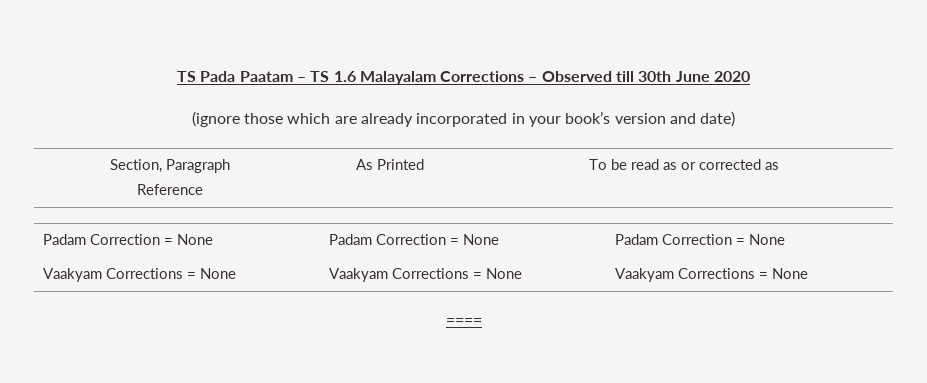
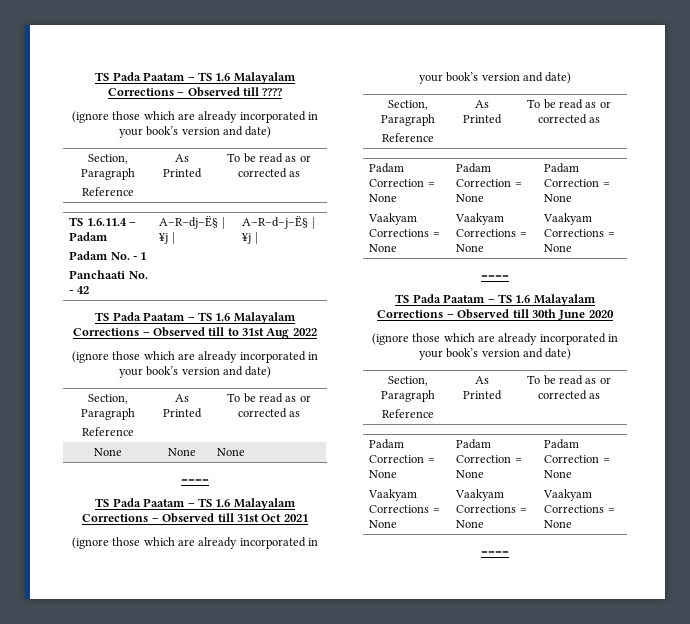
(635, 76) none -> [262,88,283,96] [71,111,319,123] [118,126,272,138] [87,154,128,164] [80,168,135,180] [81,187,134,196] [174,154,189,162] [162,168,202,178] [227,153,311,163] [237,168,301,178] [69,217,136,226] [69,232,109,241] [69,251,147,260] [69,270,148,279] [69,286,89,294] [159,216,225,229] [158,232,175,244] [242,216,315,229] [241,232,258,244] [95,312,296,324] [73,327,317,339] [71,351,319,363] [118,366,272,378] [87,394,128,404] [80,408,135,420] [81,427,134,436] [174,394,189,402] [162,408,202,418] [227,393,311,403] [237,408,301,418] [93,448,122,456] [167,448,196,456] [217,448,246,456] [181,479,209,483] [95,498,296,510] [82,513,308,523] [71,537,319,549] [418,72,572,84] [387,100,428,110] [380,114,435,126] [381,133,434,142] [474,100,489,108] [462,114,502,124] [527,99,611,109] [537,114,601,124] [369,163,405,173] [369,179,435,187] [369,194,398,202] [368,213,418,225] [369,229,440,237] [369,244,398,252] [456,163,492,173] [456,179,522,187] [456,194,485,202] [455,213,505,225] [456,229,527,237] [456,244,485,252] [544,163,580,173] [544,179,610,187] [544,194,573,202] [543,213,593,225] [544,229,615,237] [544,244,573,252] [481,275,509,279] [395,294,596,306] [377,309,529,319] ???? // (ignore those which are already incorporated in your book’s version and date) // Section, Paragraph // Reference | As Printed | To be read as or corrected as // TS 1.6.11.4 – Padam // Padam No. - 1 // Panchaati No. - 42 | A–R–dj–Ë§ | ¥j | | A–R–d–j–Ë§ | ¥j | // TS Pada Paatam – TS 1.6 Malayalam Corrections – Observed till to 31st Aug 2022 // (ignore those which are already incorporated in your book’s version and date) // Section, Paragraph // Reference | As Printed | To be read as or corrected as // None | None | None // ==== // TS Pada Paatam – TS 1.6 Malayalam Corrections – Observed till 31st Oct 2021 // (ignore those which are already incorporated in your book’s version and date) // Section, Paragraph // Reference | As Printed | To be read as or corrected as // Padam Correction = None // Vaakyam Corrections = None | Padam Correction = None // Vaakyam Corrections = None | Padam Correction = None // Vaakyam Corrections = None // ==== // TS Pada Paatam – TS 1.6 Malayalam Corrections – Observed till

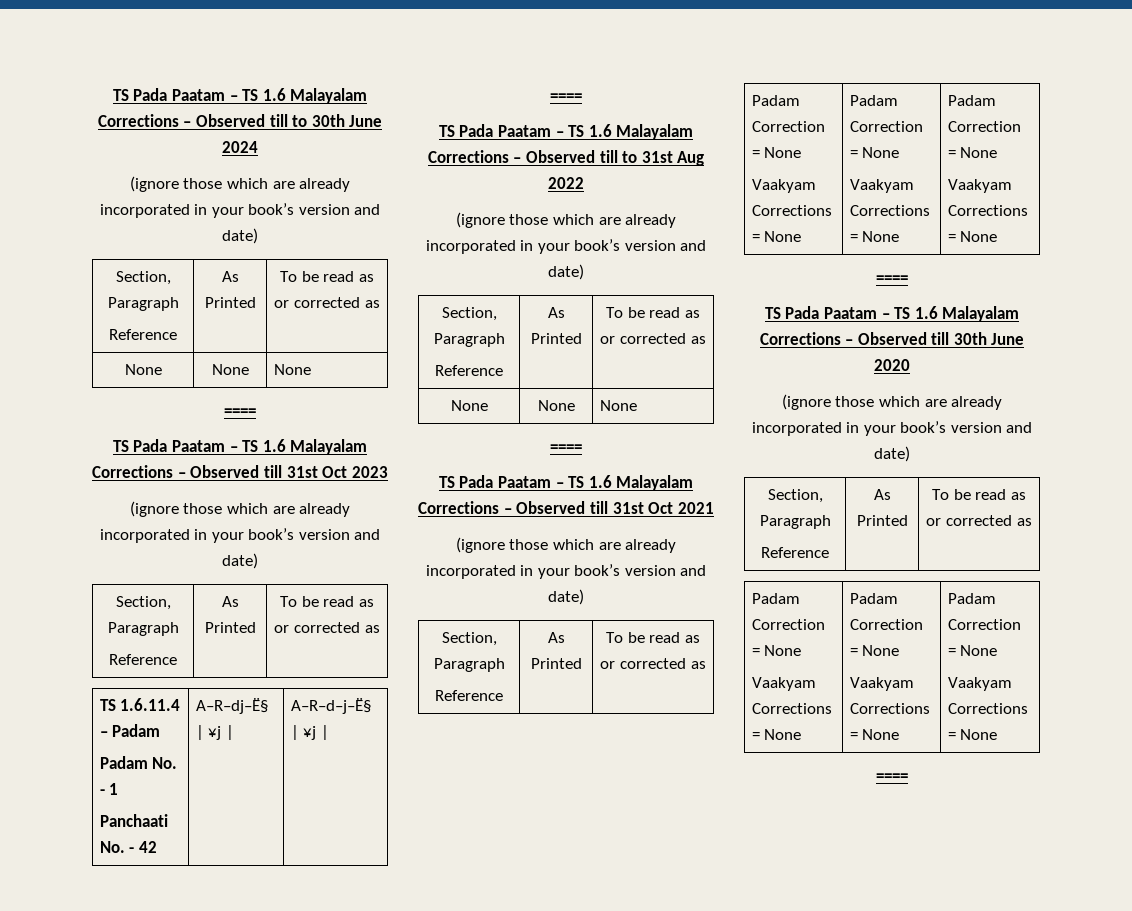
[262,88,283,96] ???? -> [292,114,383,127] [222,141,258,153] [129,176,351,192] [99,203,381,218] [222,228,258,244] [115,271,171,285] [107,297,179,311] [109,329,177,340] [221,271,239,282] [204,297,256,308] [280,271,374,282] [274,297,380,308] [124,364,162,375] [211,364,249,375] [273,364,311,375] [224,408,256,416] [112,439,368,455] [92,465,388,478] to 30th June 2024 // (ignore those which are already incorporated in your book’s version and date) // Section, Paragraph // Reference | As Printed | To be read as or corrected as // None | None | None // ==== // TS Pada Paatam – TS 1.6 Malayalam Corrections – Observed till 31st Oct 2023
(258, 238) none -> [550,93,582,101] // ====

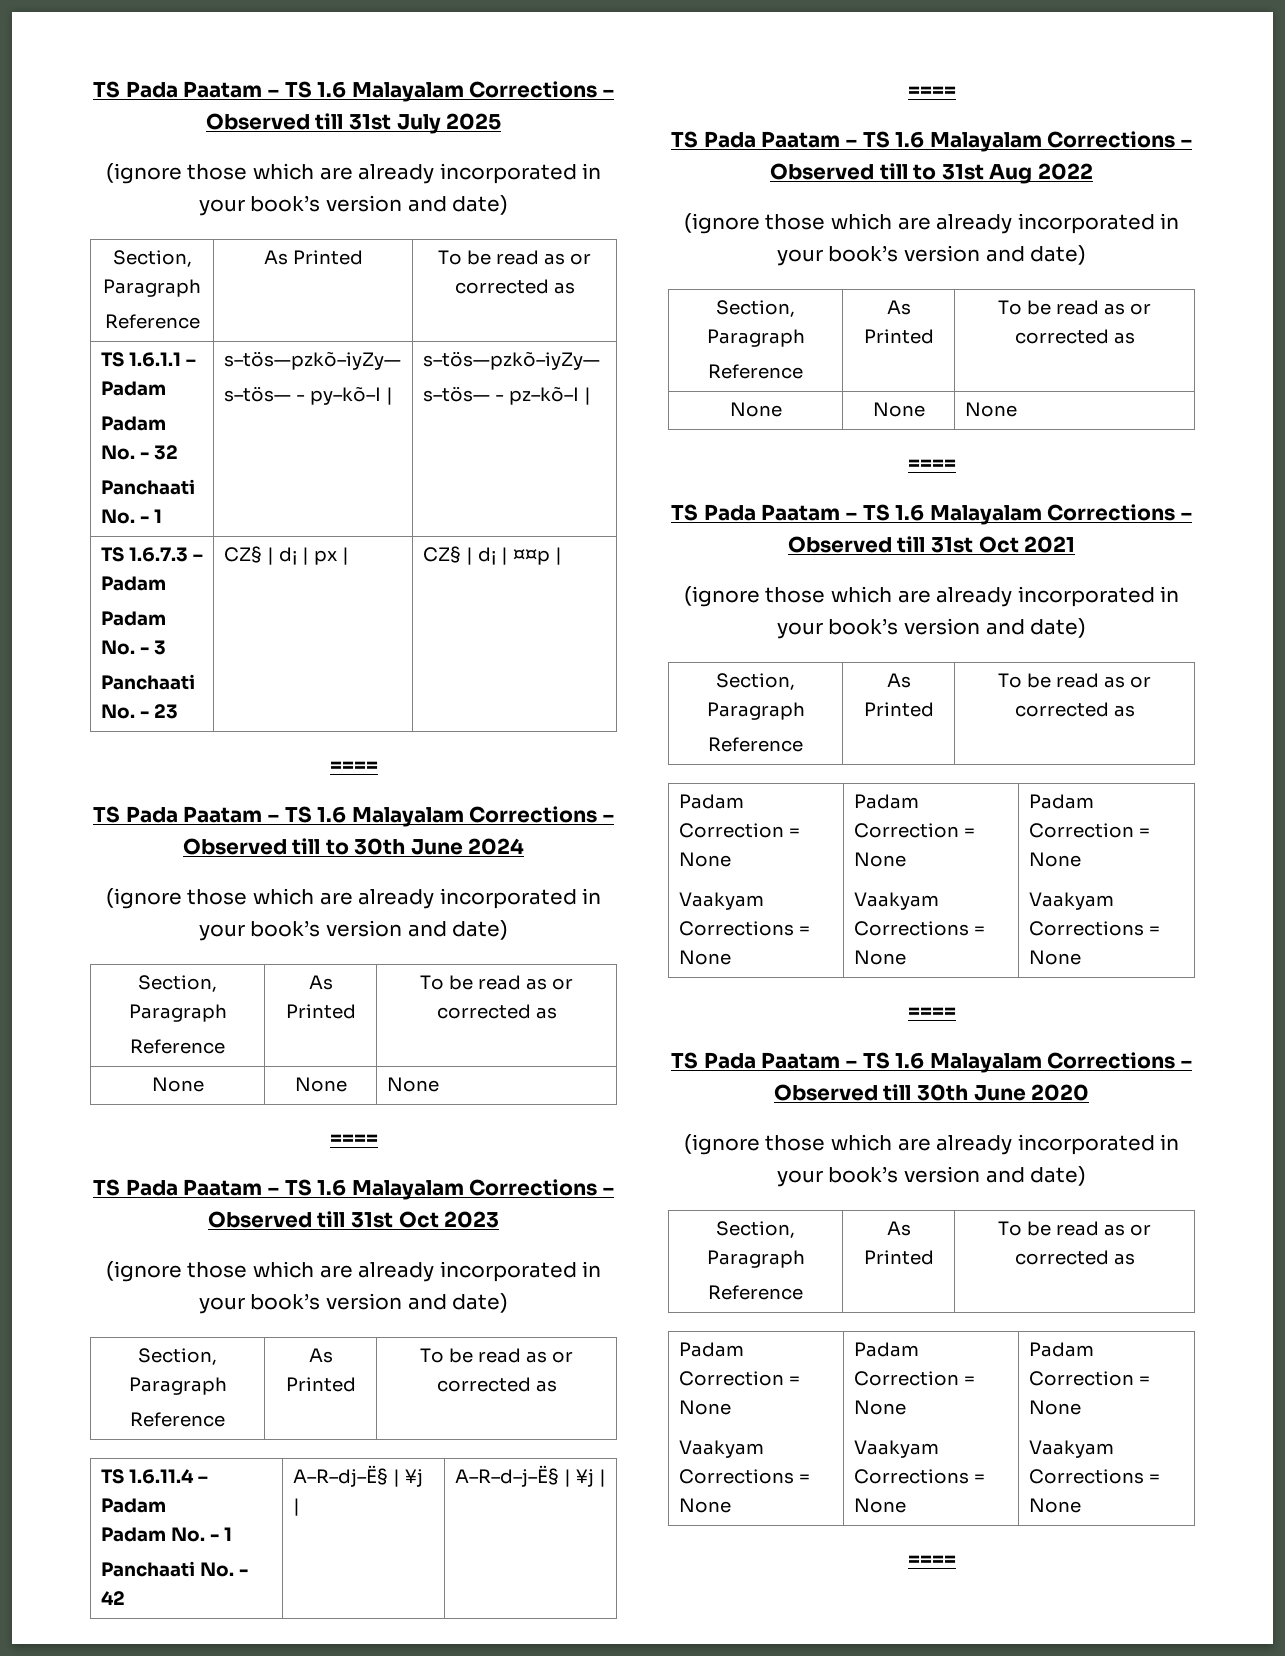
(288, 120) none -> [349,113,502,134] [105,163,602,184] [198,195,509,216] [112,250,192,267] [103,279,201,297] [104,314,200,329] [263,250,363,265] [438,250,591,265] [454,279,575,294] [100,352,196,367] [100,381,166,396] [100,416,166,431] [100,445,178,460] [100,479,195,495] [100,509,162,524] [223,351,401,370] [223,386,393,405] [422,351,600,370] [422,386,591,405] [100,547,203,562] [100,576,166,591] [100,611,166,626] [100,640,166,655] [100,674,195,690] [100,704,178,719] [223,546,349,565] [422,546,562,565] [329,761,378,772] [93,806,614,827] [182,838,321,855] 31st July 2025 // (ignore those which are already incorporated in your book’s version and date) // Section, Paragraph // Reference | As Printed | To be read as or corrected as // TS 1.6.1.1 – Padam // Padam No. - 32 // Panchaati No. - 1 | s–tös—pzkõ–iyZy— // s–tös— - py–kõ–I | | s–tös—pzkõ–iyZy— // s–tös— - pz–kõ–I | // TS 1.6.7.3 – Padam // Padam No. - 3 // Panchaati No. - 23 | CZ§ | d¡ | px | | CZ§ | d¡ | ¤¤p | // ==== // TS Pada Paatam – TS 1.6 Malayalam Corrections – Observed till

